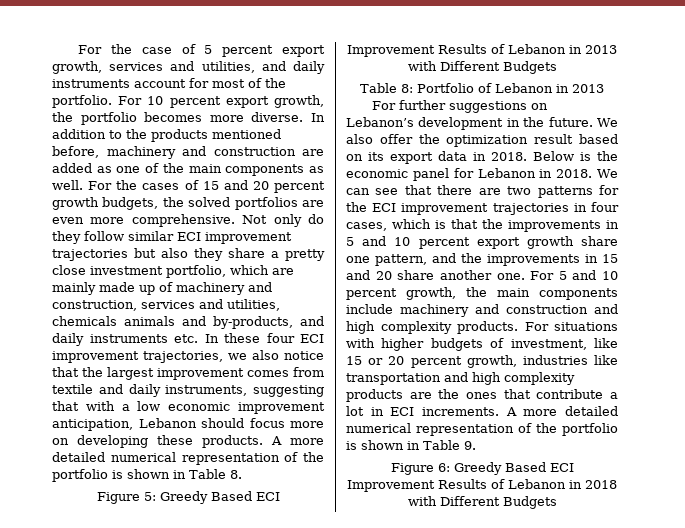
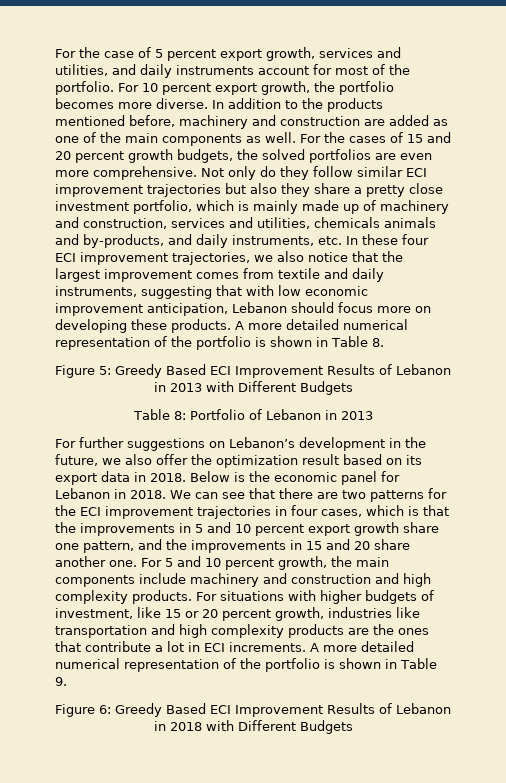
[272,268,294,275] are -> [238,201,249,211] is
[89,334,168,343] instruments -> [232,235,314,246] instruments,
[121,404,130,411] a -> (274, 290) none
[548,117,619,127] future. We -> [55,454,121,466] future, we

